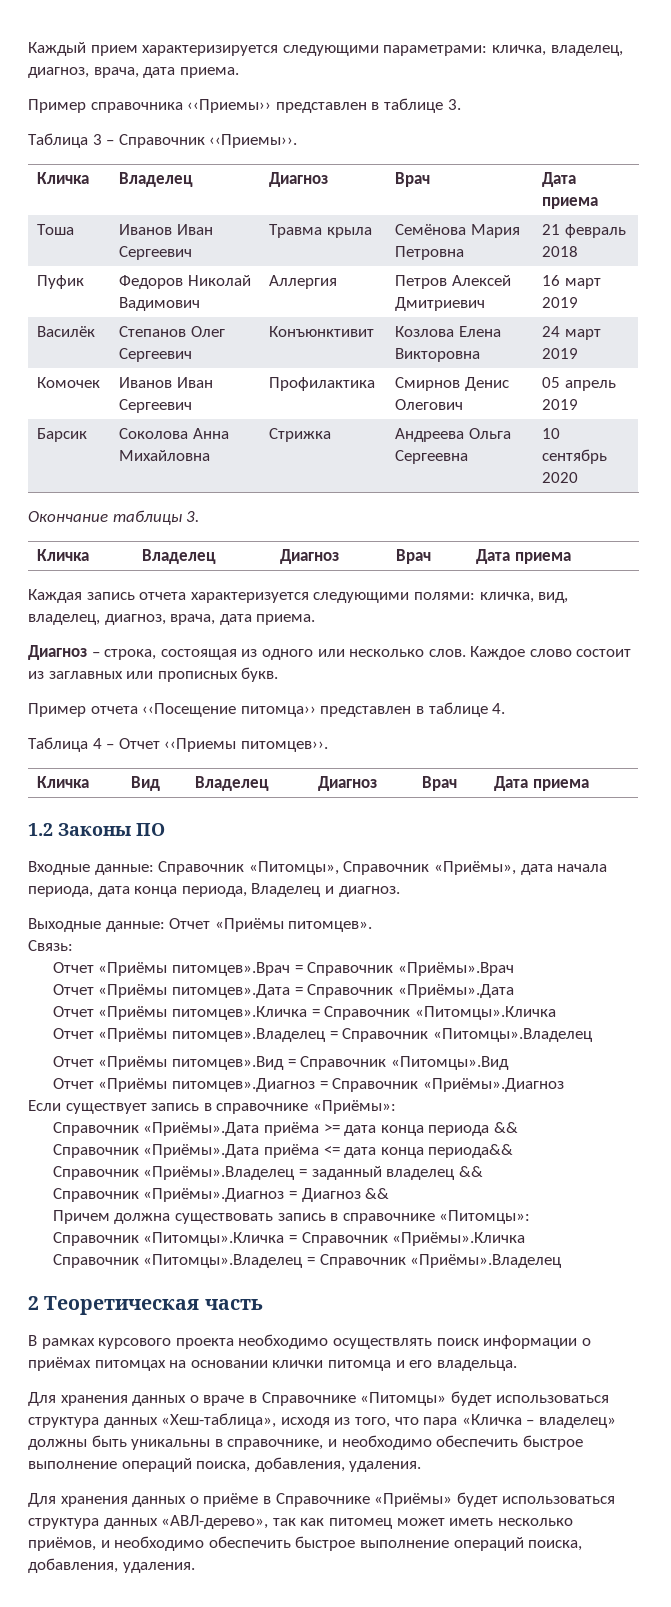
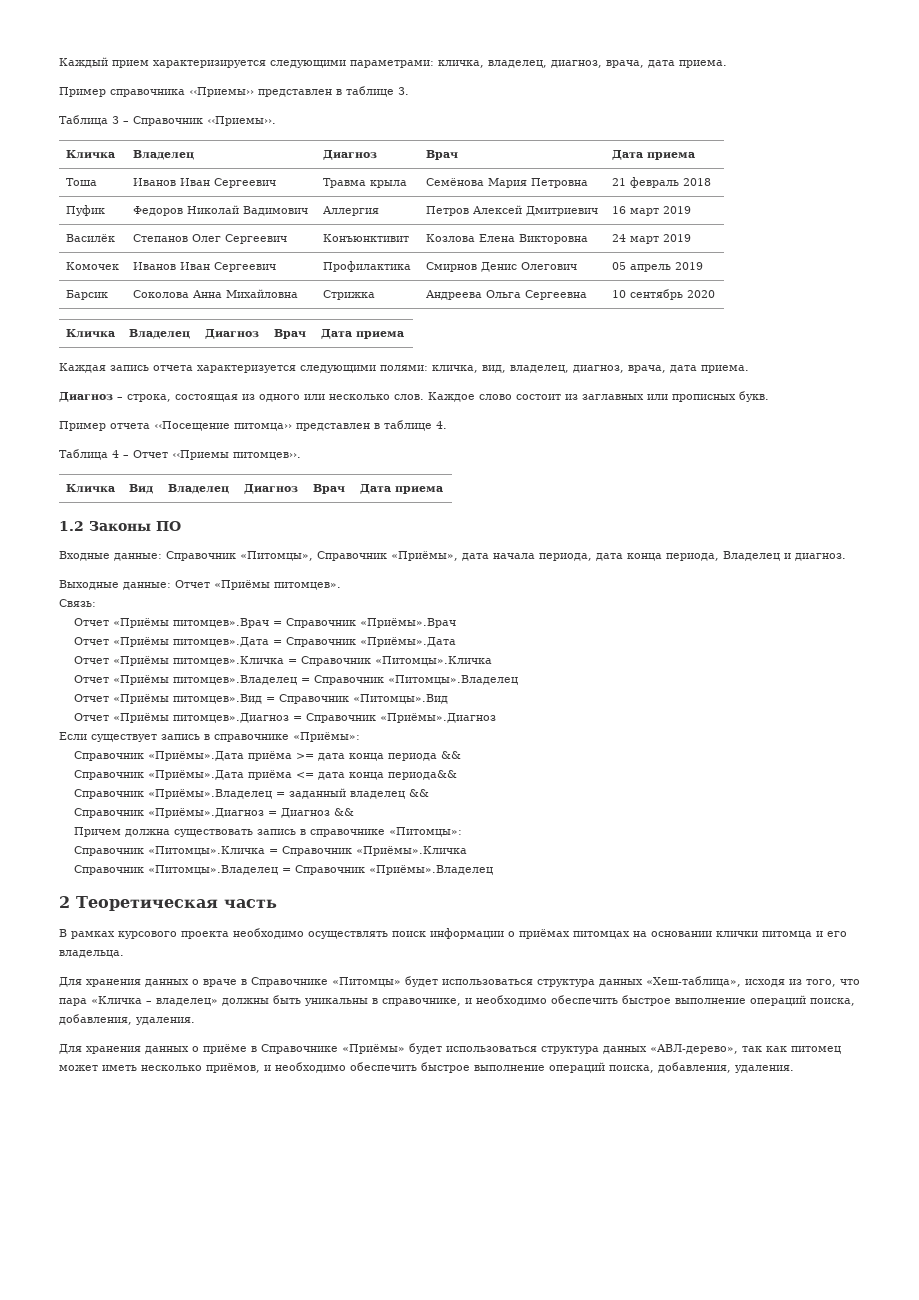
[28,510,200,525] // Окончание таблицы 3. -> (715, 294) none

